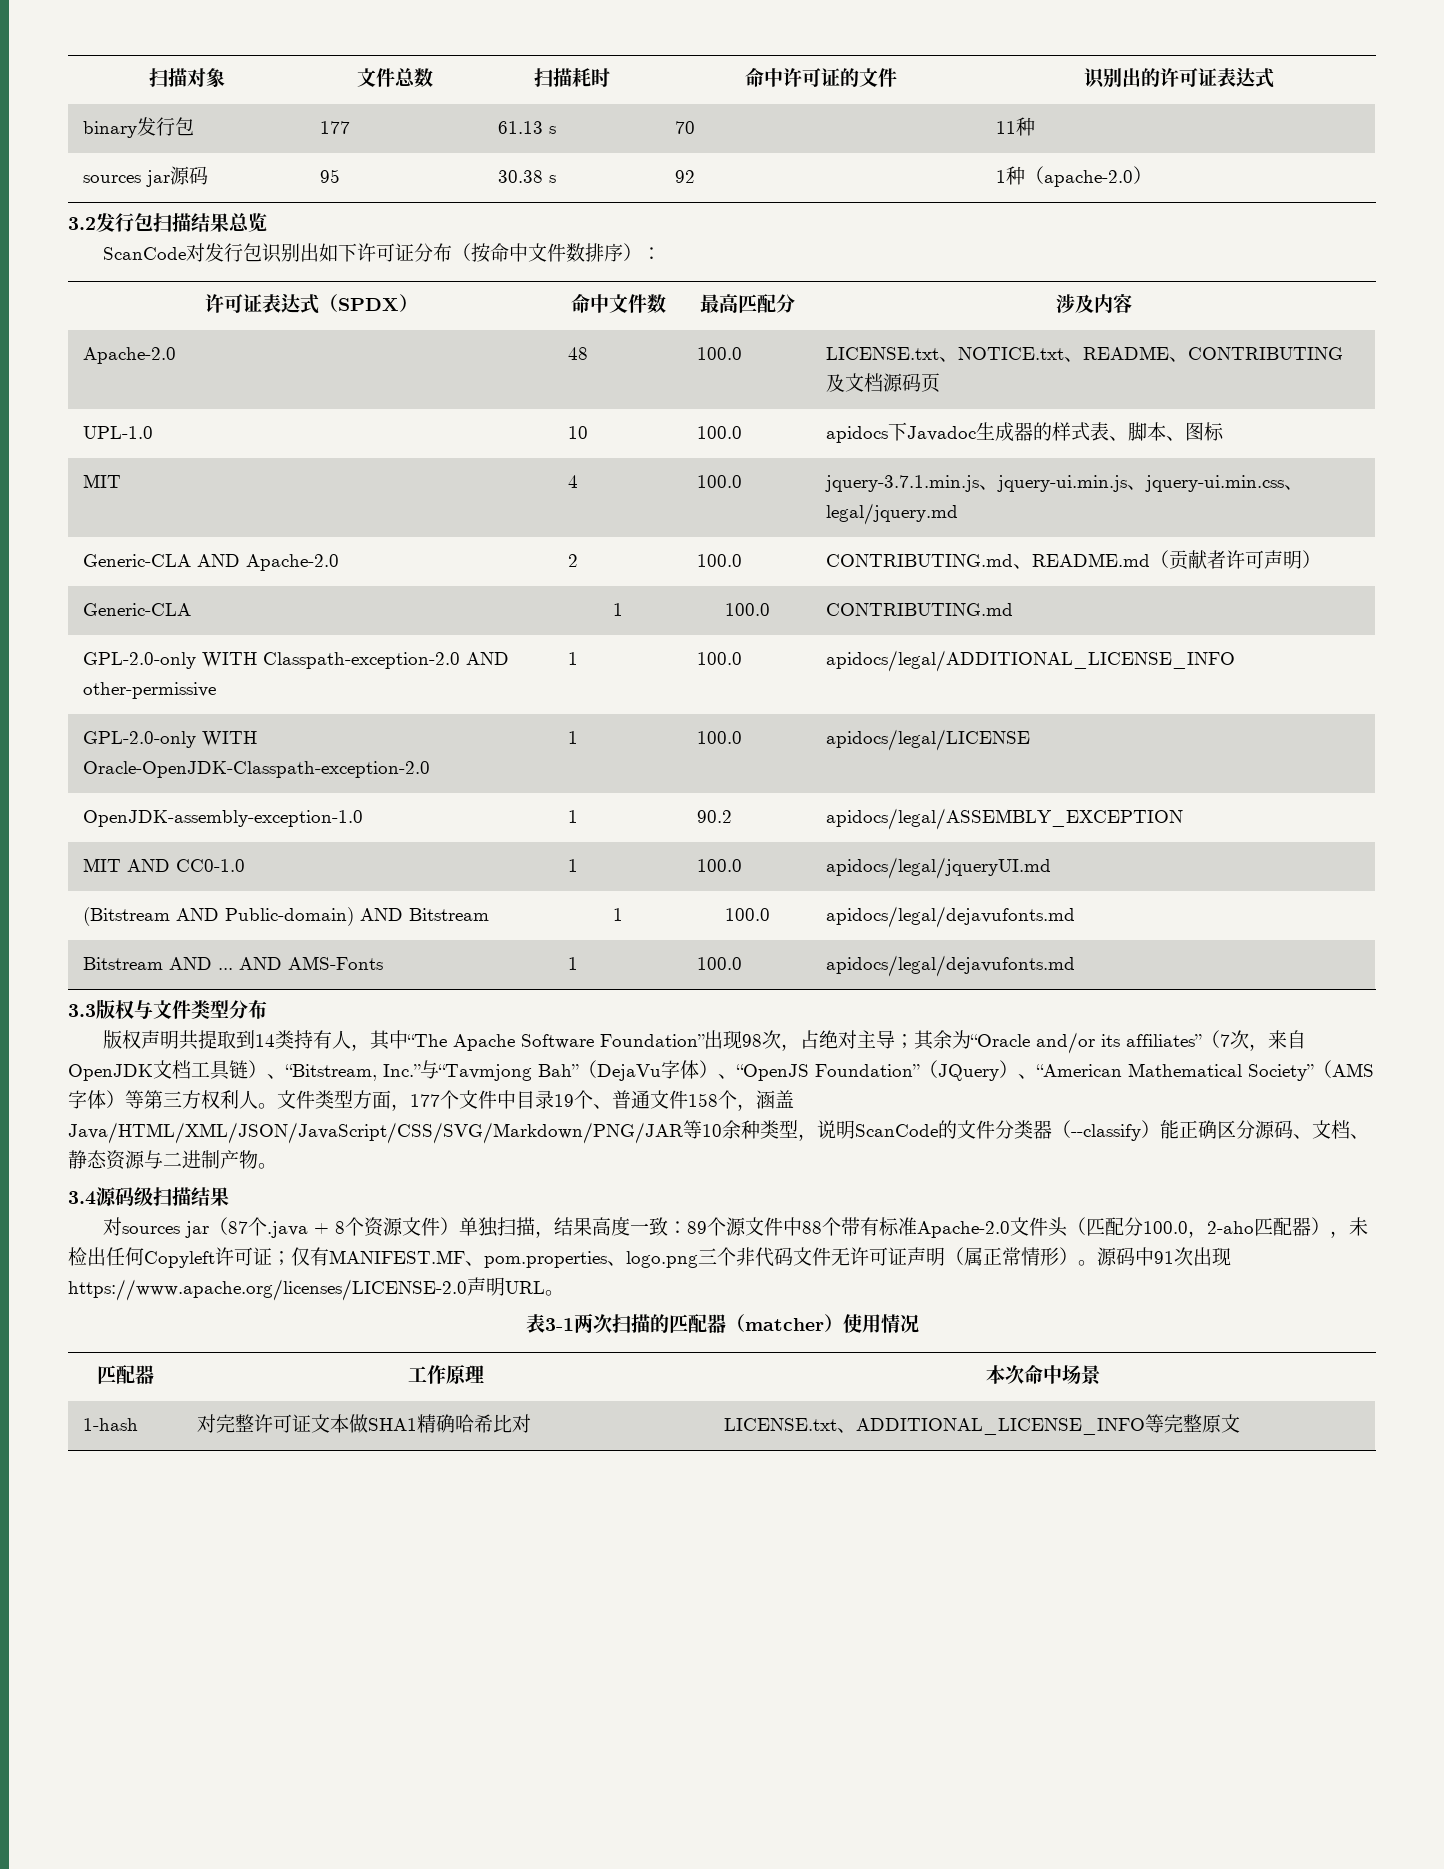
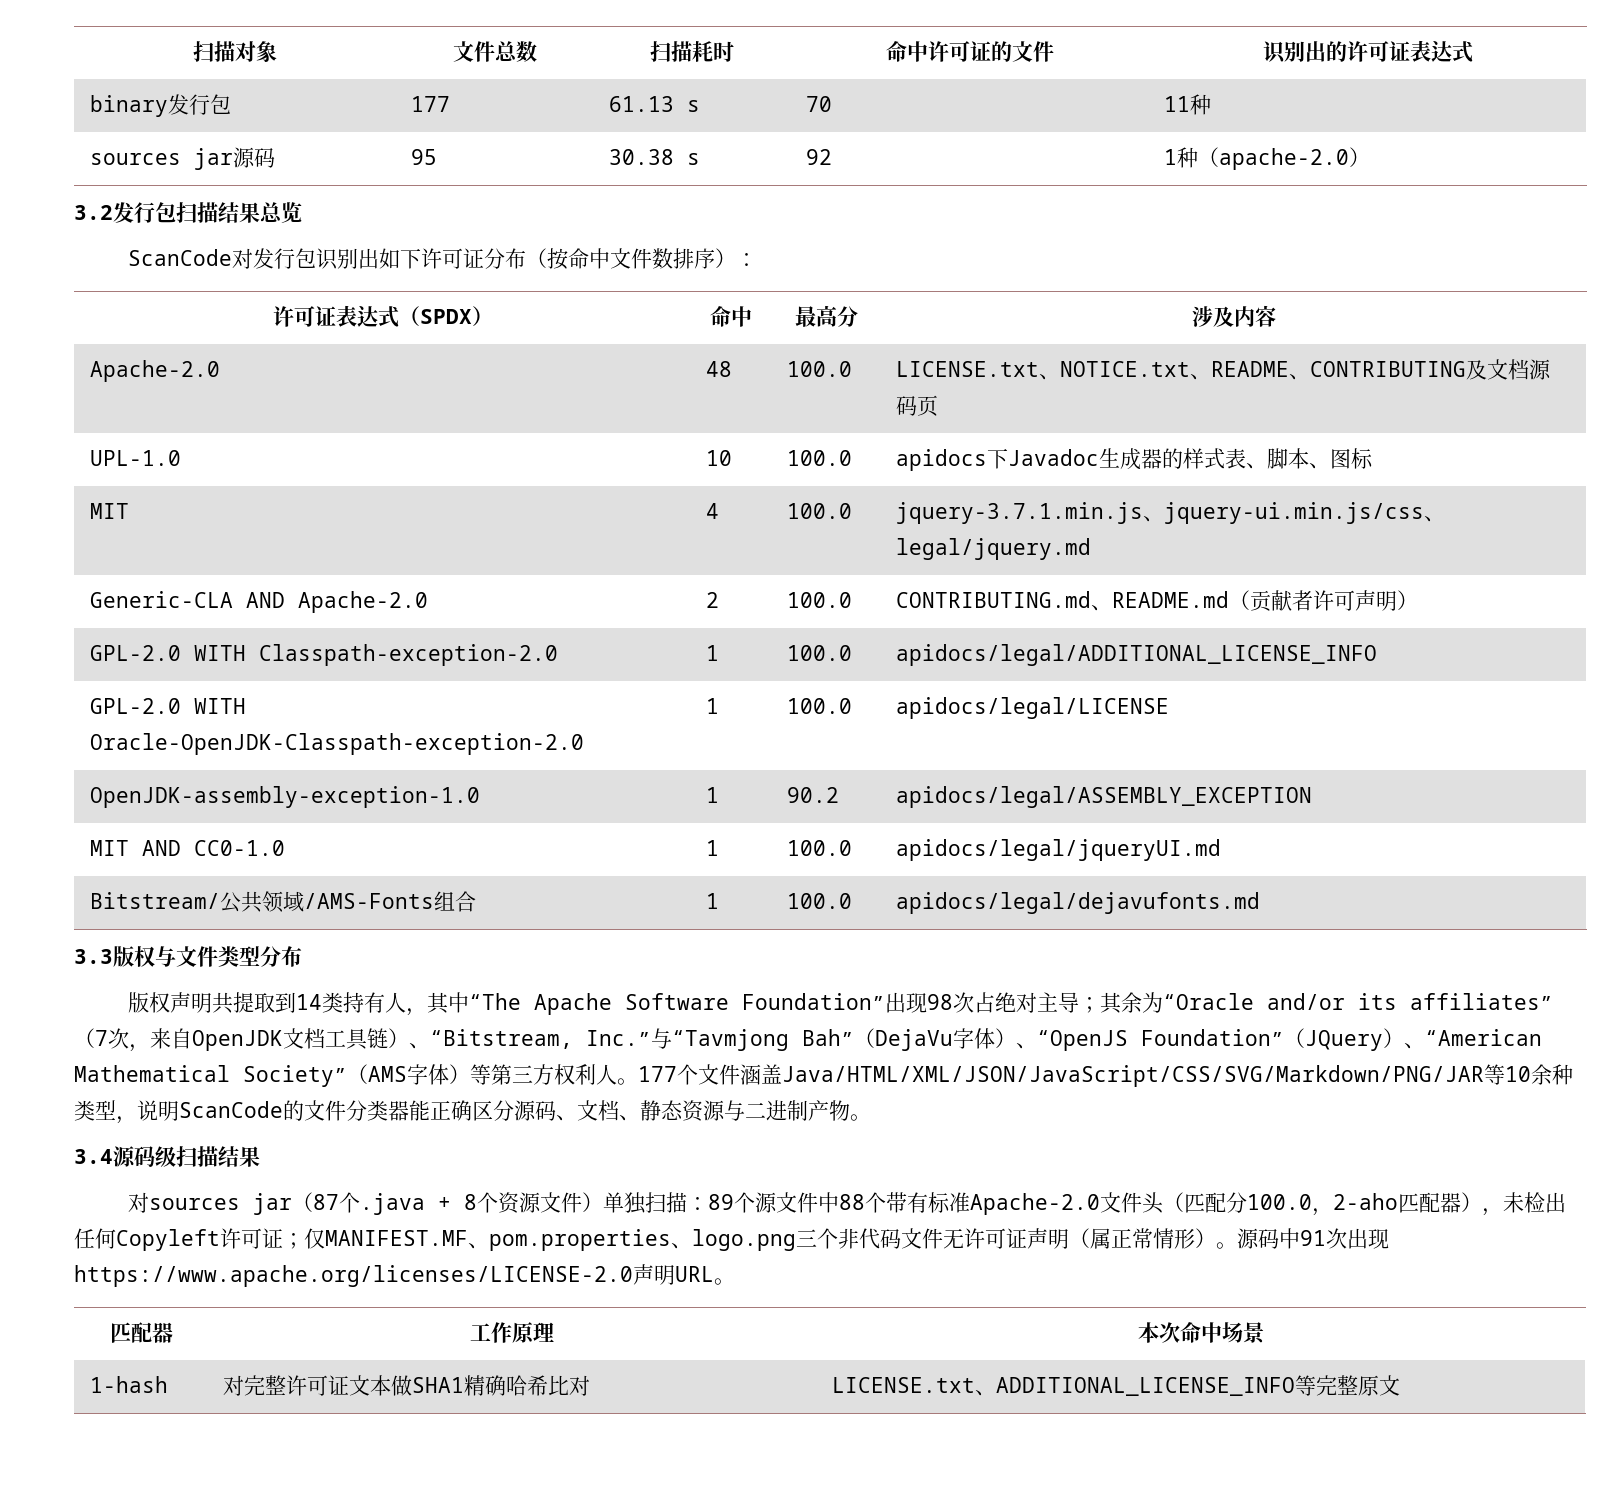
[608,294,666,313] 文件数 -> (752, 316) none
[737,294,776,313] 匹配 -> (837, 316) none
[996,475,1284,492] jquery-ui.min.js、jquery-ui.min.css -> [1164,502,1425,524] jquery-ui.min.js/css
[82,603,191,616] [613,603,623,616] [724,603,770,616] [825,603,1013,616] [82,652,196,669] Generic-CLA | 1 | 100.0 | CONTRIBUTING.md // GPL-2.0-only -> [90,645,182,661] GPL-2.0
[465,652,509,665] [82,682,216,699] AND other-permissive -> (559, 655) none
[82,731,196,748] GPL-2.0-only -> [90,698,182,714] GPL-2.0
[82,907,489,926] [613,908,623,921] [724,908,770,921] [825,906,1075,928] [82,956,383,970] (Bitstream AND Public-domain) AND Bitstream | 1 | 100.0 | apidocs/legal/dejavufonts.md // Bitstream AND ... AND AMS-Fonts -> [90,891,477,913] Bitstream/公共领域/AMS-Fonts组合
[780,1044,800,1051] ， -> (975, 1002) none
[277,1090,756,1111] 文件类型方面，177个文件中目录19个、普通文件158个， -> [638,1064,740,1085] 177个文件
[1052,1120,1160,1141] （--classify） -> (409, 1111) none
[534,1217,668,1238] ，结果高度一致 -> (688, 1202) none
[310,1247,329,1266] 有 -> (325, 1238) none
[525,1313,919,1333] // 表3-1两次扫描的匹配器（matcher）使用情况 -> (735, 1281) none

